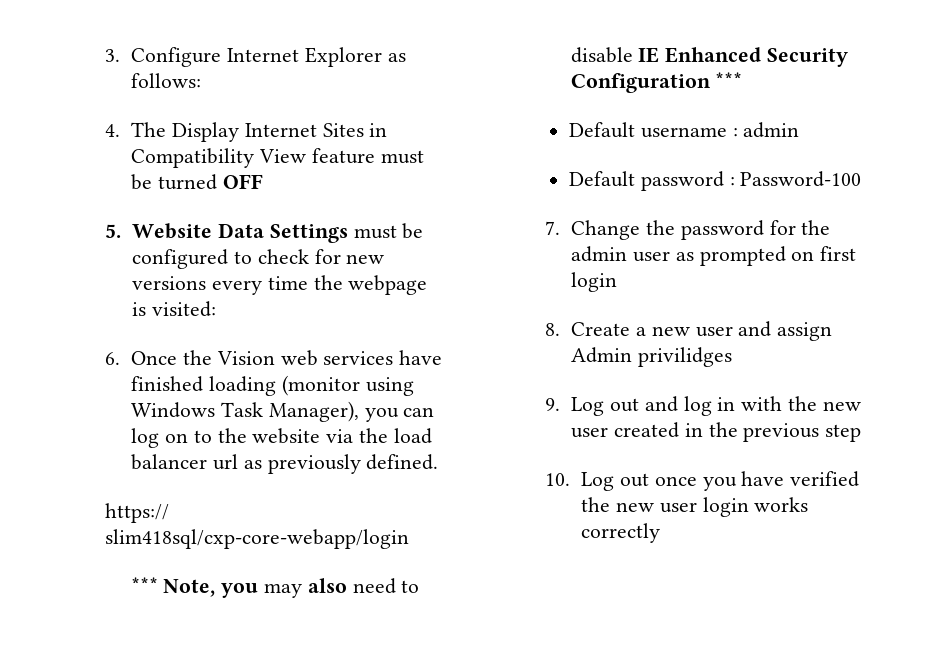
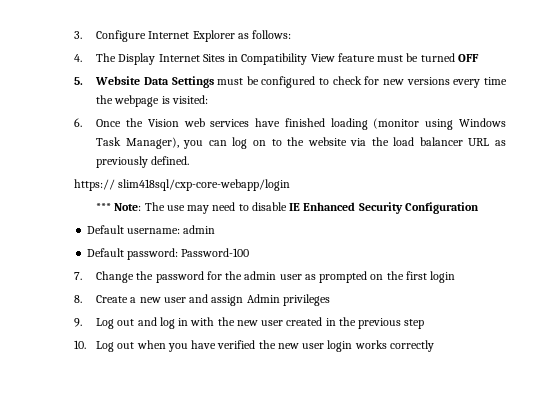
[212,454,238,470] url -> [468,138,490,146] URL
[163,578,347,598] Note, you may also -> [114,202,210,214] Note: The use may
[715,72,743,88] [569,122,738,138] *** // Default username : -> [87,225,181,234] // Default username:
[640,171,735,191] password : -> [127,248,179,260] password:
(815, 256) none -> [386,271,404,280] the
[637,347,732,367] privilidges -> [282,294,330,306] privileges
[654,476,697,486] once -> [136,340,166,349] when

